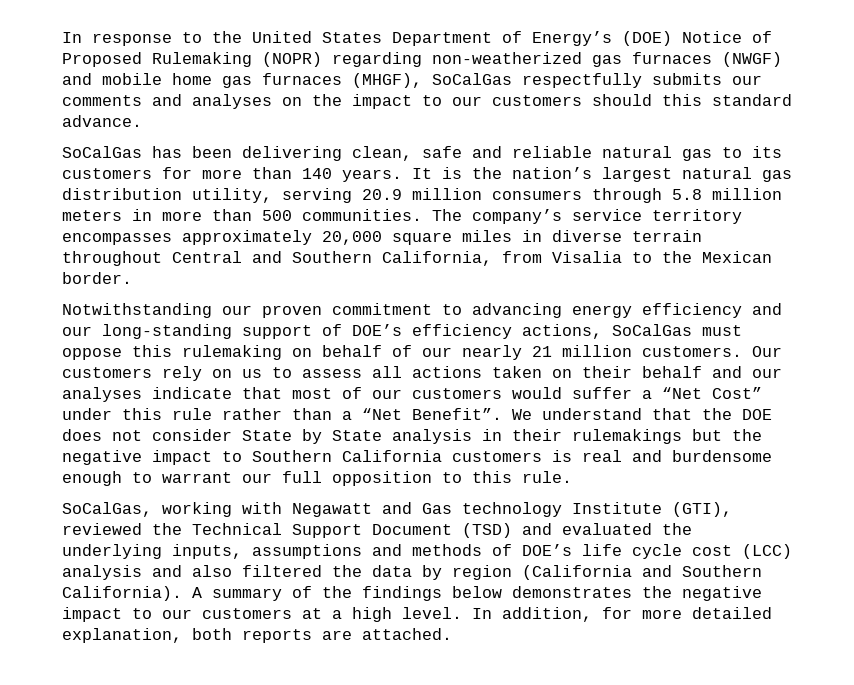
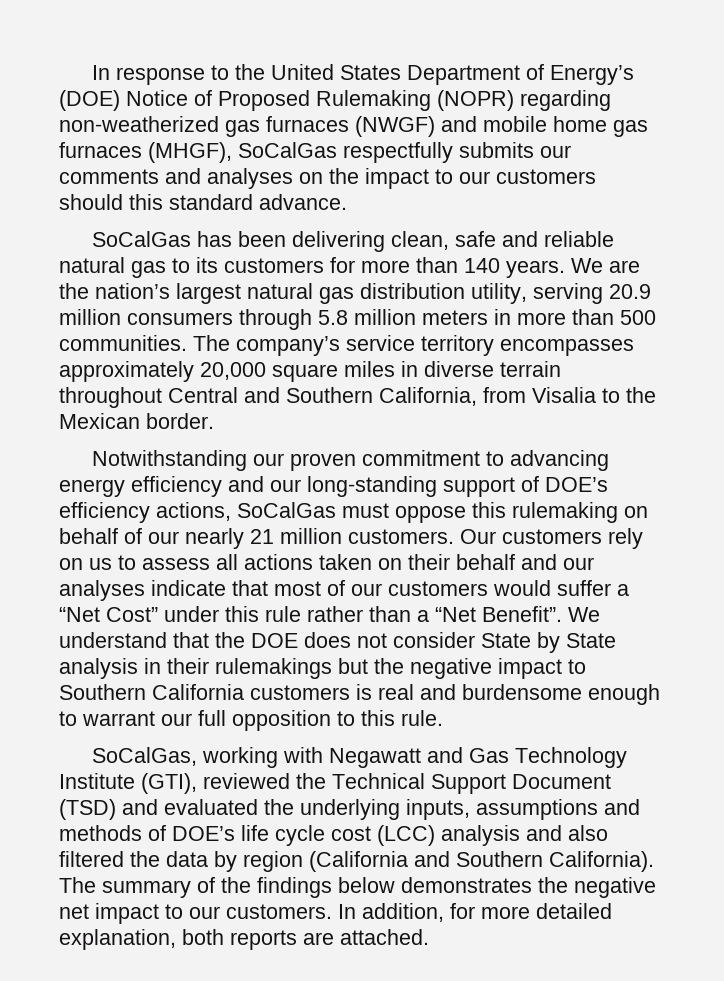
[412,167,462,179] It is -> [571,258,640,273] We are
[462,502,562,517] technology -> [515,747,628,768] Technology
[192,587,202,598] A -> [59,877,96,893] The
[62,607,462,622] impact to our customers at a high level. -> [59,903,332,924] net impact to our customers.

